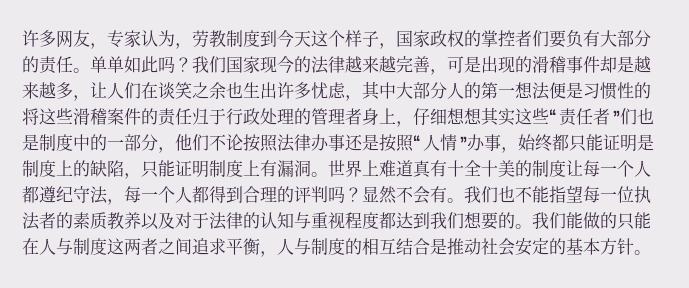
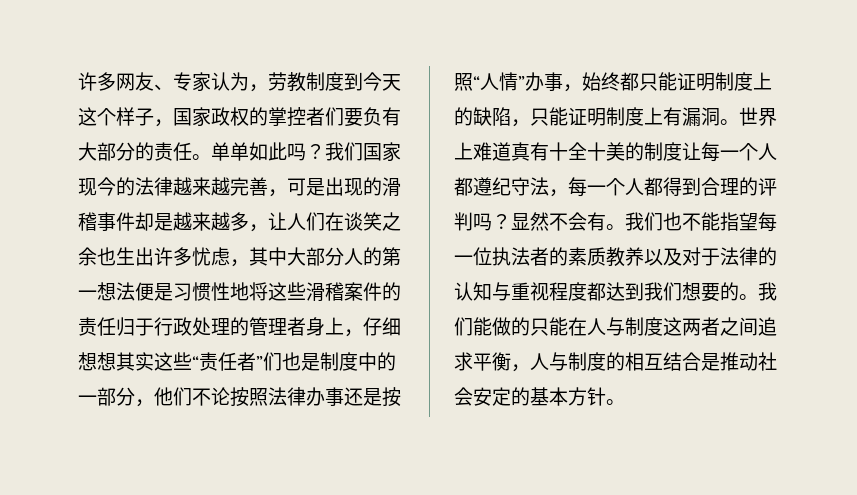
[90,43,107,49] ， -> [154,84,173,90] 、
[634,82,651,99] 的 -> [230,282,249,301] 地
[637,134,654,151] 是 -> (715, 82) none

